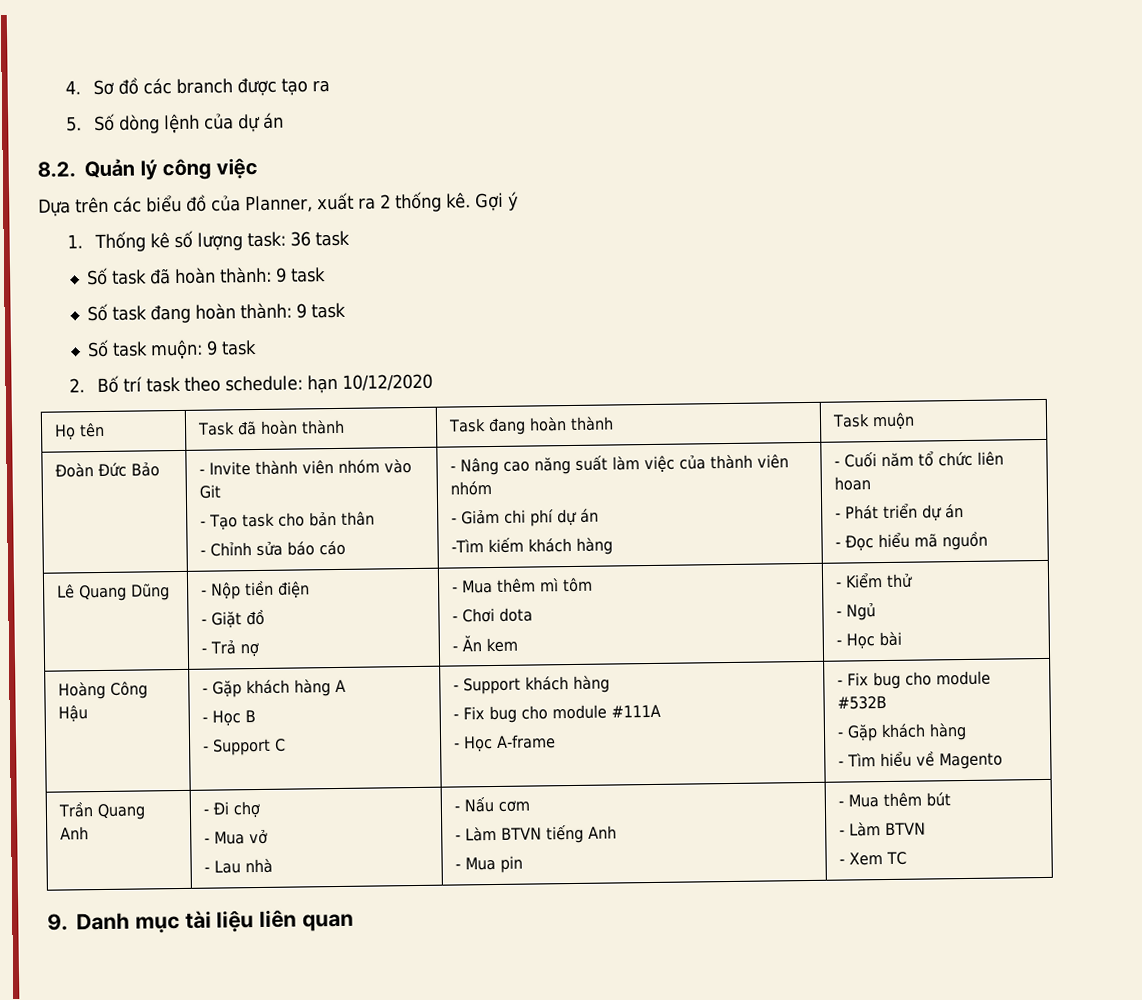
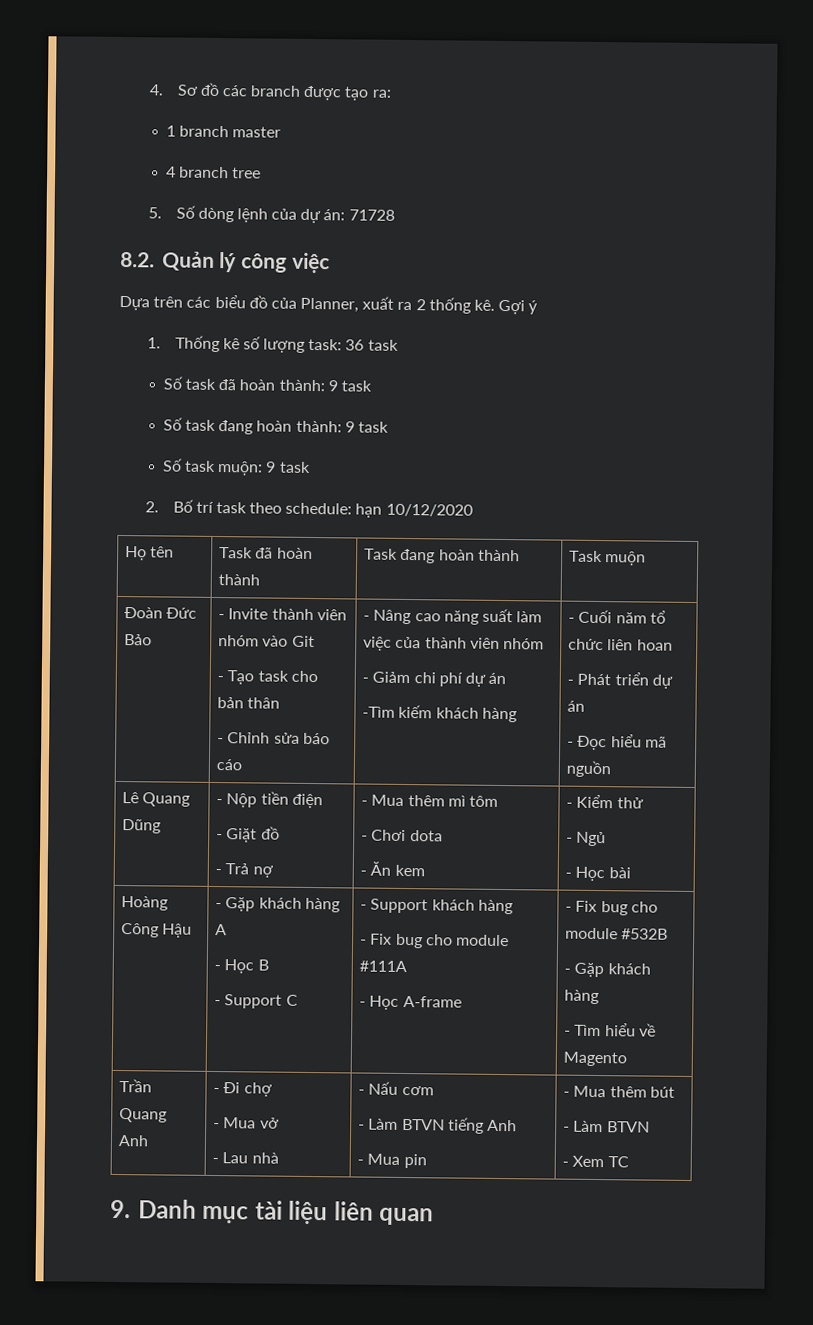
[311,80,330,93] ra -> [371,89,391,98] [165,125,282,138] [165,166,262,179] ra: // 1 branch master // 4 branch tree
[262,112,284,129] án -> [323,209,395,221] án: 71728

